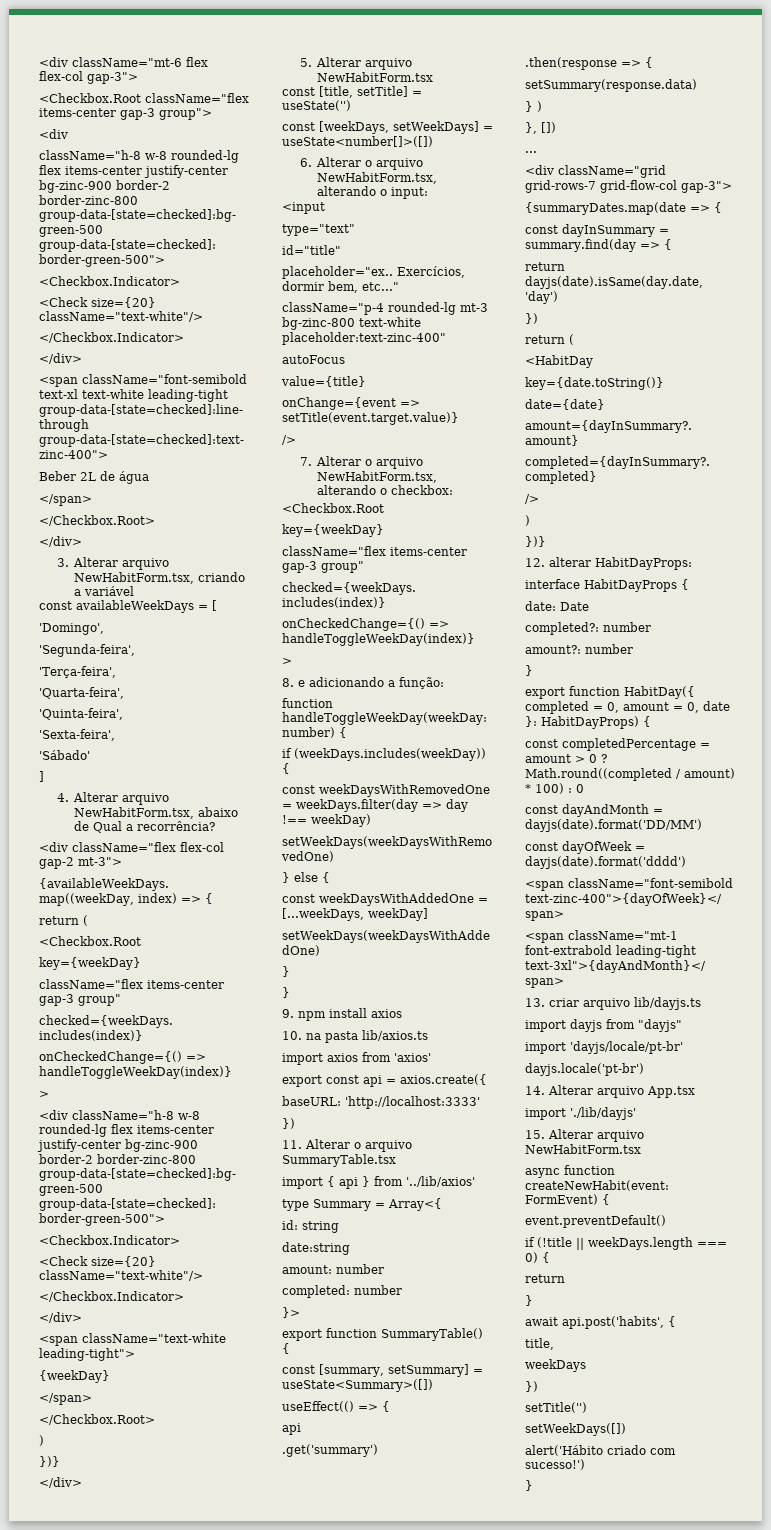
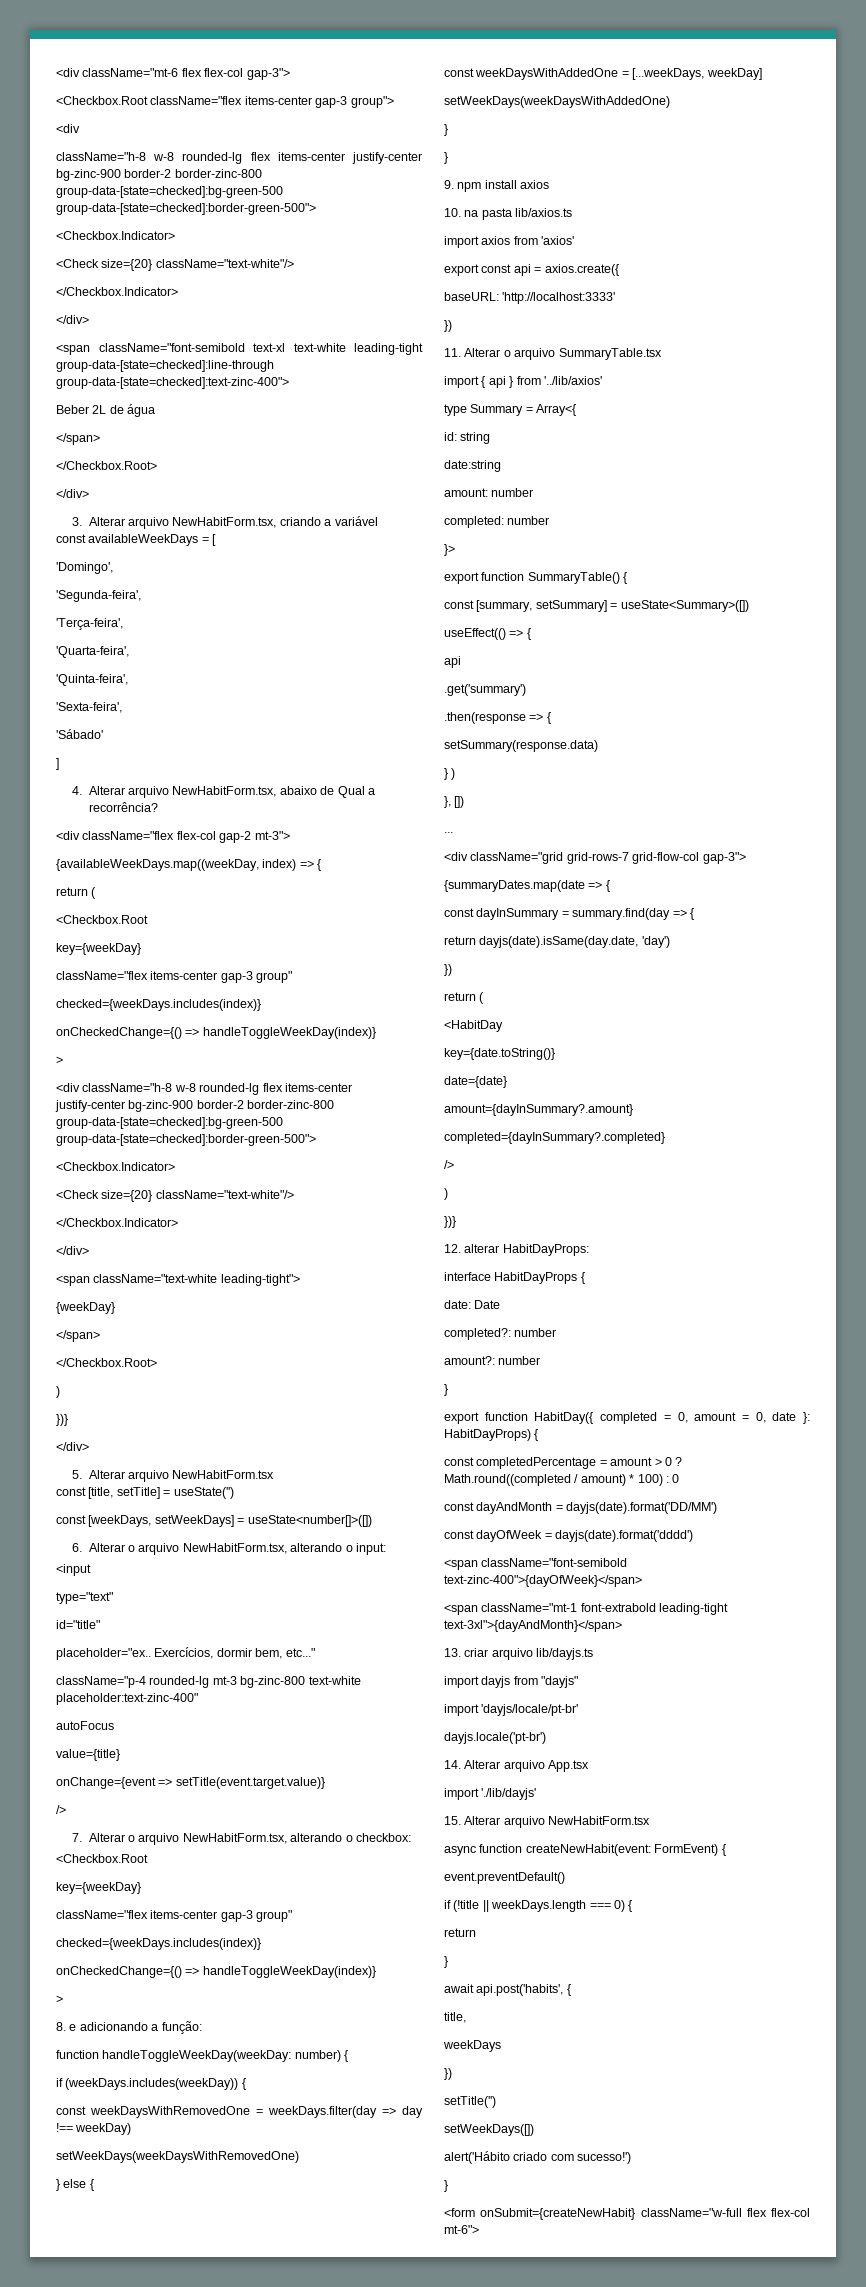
(533, 1485) none -> [444,2208,810,2220] [444,2225,479,2234] // <form onSubmit={createNewHabit} className="w-full flex flex-col mt-6">

